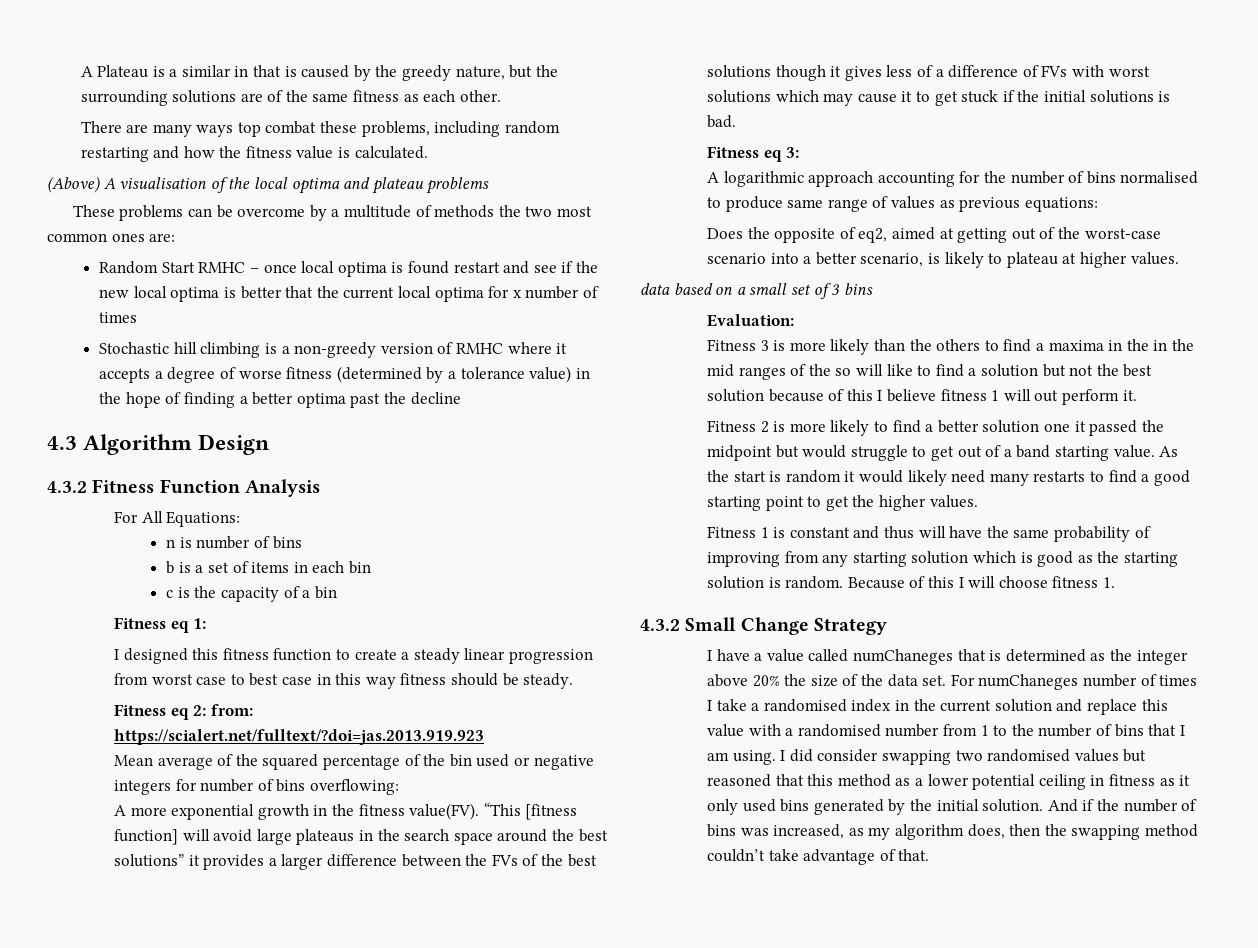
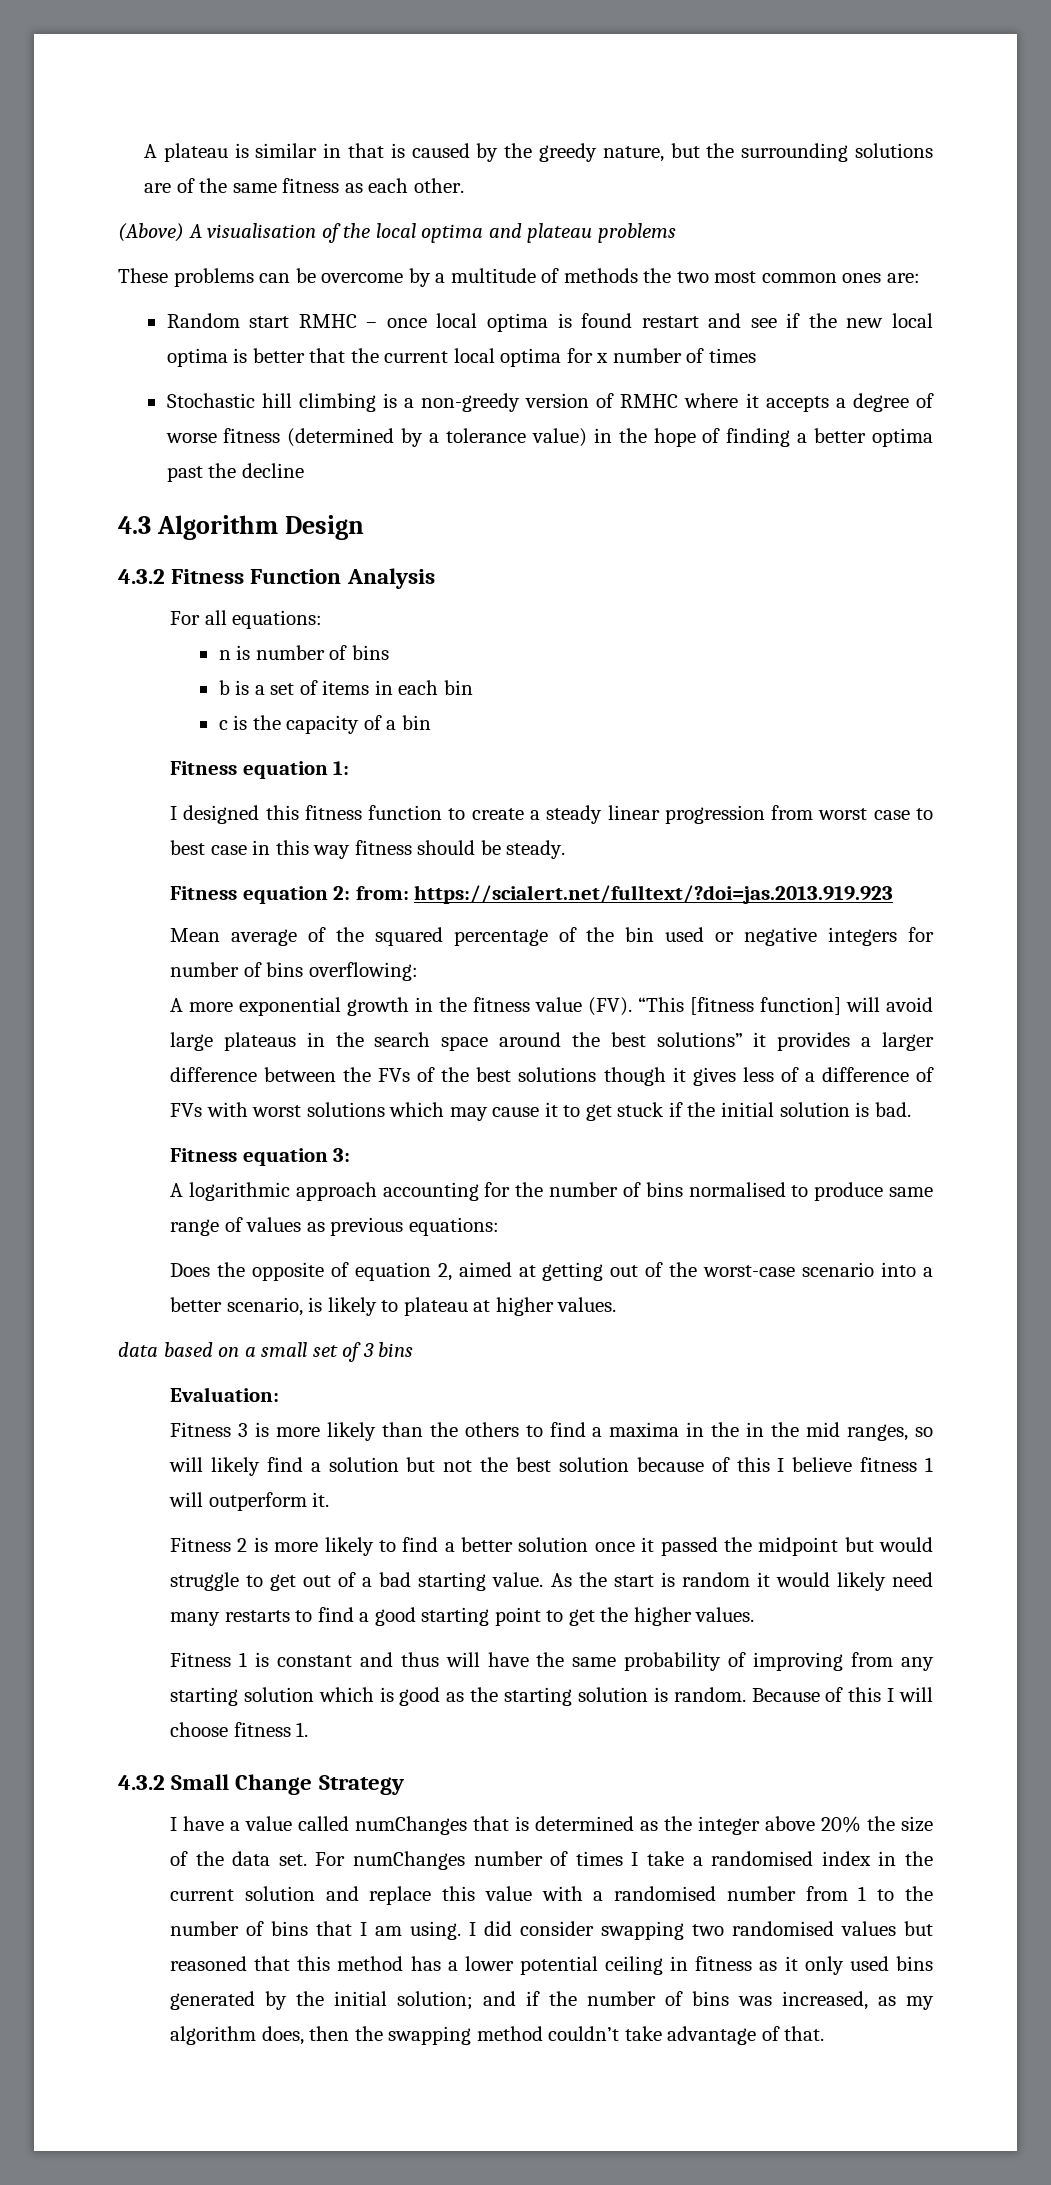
[80,65,178,78] A Plateau is a -> [144,143,249,162] A plateau is
[80,121,560,137] [80,146,428,162] // There are many ways top combat these problems, including random restarting and how the fitness value is calculated. -> (464, 185) none
[161,262,195,273] Start -> [249,316,290,328] start
[141,511,241,527] All Equations: -> [204,610,323,629] all equations:
[170,621,189,633] eq -> [242,761,328,779] equation
[170,708,189,720] eq -> [242,886,328,904] equation
[409,803,480,820] value(FV). -> [535,997,633,1016] value (FV).
[1089,90,1154,103] solutions -> [779,1102,850,1117] solution
[763,150,782,162] eq -> [242,1148,328,1166] equation
[858,228,888,243] eq2, -> [354,1262,452,1281] equation 2,
[738,364,932,380] ranges of the so will like to -> [847,1424,933,1441] [169,1457,260,1476] ranges, so will likely
[1034,389,1119,405] out perform -> [208,1492,307,1511] outperform
[1043,423,1070,432] one -> [594,1542,635,1552] once
[1016,445,1051,458] band -> [379,1572,412,1587] bad
[853,649,954,665] numChaneges -> [355,1816,468,1835] numChanges
[978,674,1079,690] numChaneges -> [353,1851,466,1870] numChanges
[895,778,911,786] as -> [410,1956,441,1971] has
[982,799,1078,812] solution. And -> [397,1991,517,2010] solution; and

